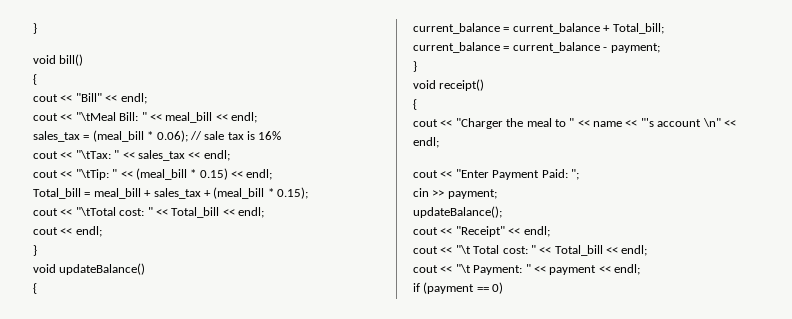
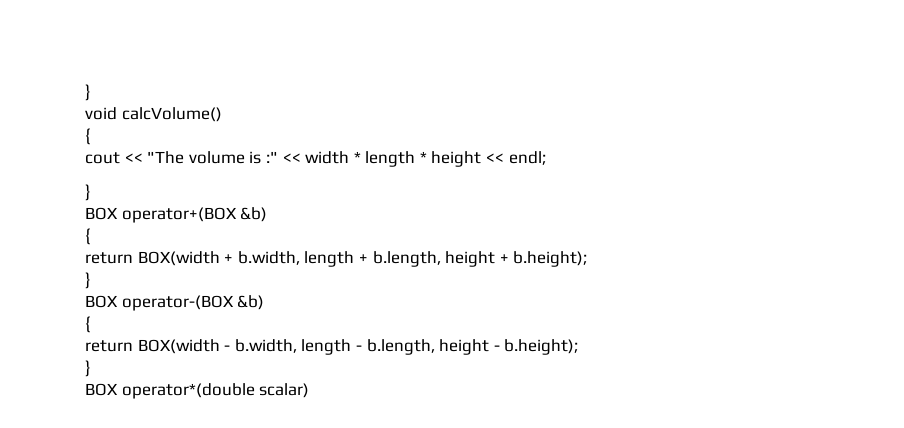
[33,23,37,34] [33,54,84,66] [33,74,37,85] [33,93,147,104] [33,112,257,123] [33,130,282,142] [33,150,230,161] [33,168,273,180] [33,187,308,199] [33,207,264,218] [33,226,102,237] [33,245,37,256] [33,263,146,275] [33,283,37,294] [413,23,664,34] [413,42,660,53] [413,61,417,72] [413,79,485,91] [413,99,417,110] [413,118,736,129] [413,137,439,148] [413,169,579,180] [413,188,497,199] [413,206,502,218] [413,226,550,237] [413,245,648,256] [413,264,640,275] [413,282,504,294] } // void bill() // { // cout << "Bill" << endl; // cout << "\tMeal Bill: " << meal_bill << endl; // sales_tax = (meal_bill * 0.06); // sale tax is 16% // cout << "\tTax: " << sales_tax << endl; // cout << "\tTip: " << (meal_bill * 0.15) << endl; // Total_bill = meal_bill + sales_tax + (meal_bill * 0.15); // cout << "\tTotal cost: " << Total_bill << endl; // cout << endl; // } // void updateBalance() // { // current_balance = current_balance + Total_bill; // current_balance = current_balance - payment; // } // void receipt() // { // cout << "Charger the meal to " << name << "'s account \n" << endl; // cout << "Enter Payment Paid: "; // cin >> payment; // updateBalance(); // cout << "Receipt" << endl; // cout << "\t Total cost: " << Total_bill << endl; // cout << "\t Payment: " << payment << endl; // if (payment == 0) -> [85,84,91,101] [85,107,222,122] [85,128,91,145] [85,151,546,167] [85,184,91,201] [85,207,268,223] [85,228,91,245] [85,251,588,267] [85,272,91,289] [85,295,265,311] [85,316,91,333] [85,339,579,355] [85,360,91,377] [85,383,310,399] } // void calcVolume() // { // cout << "The volume is :" << width * length * height << endl; // } // BOX operator+(BOX &b) // { // return BOX(width + b.width, length + b.length, height + b.height); // } // BOX operator-(BOX &b) // { // return BOX(width - b.width, length - b.length, height - b.height); // } // BOX operator*(double scalar)

